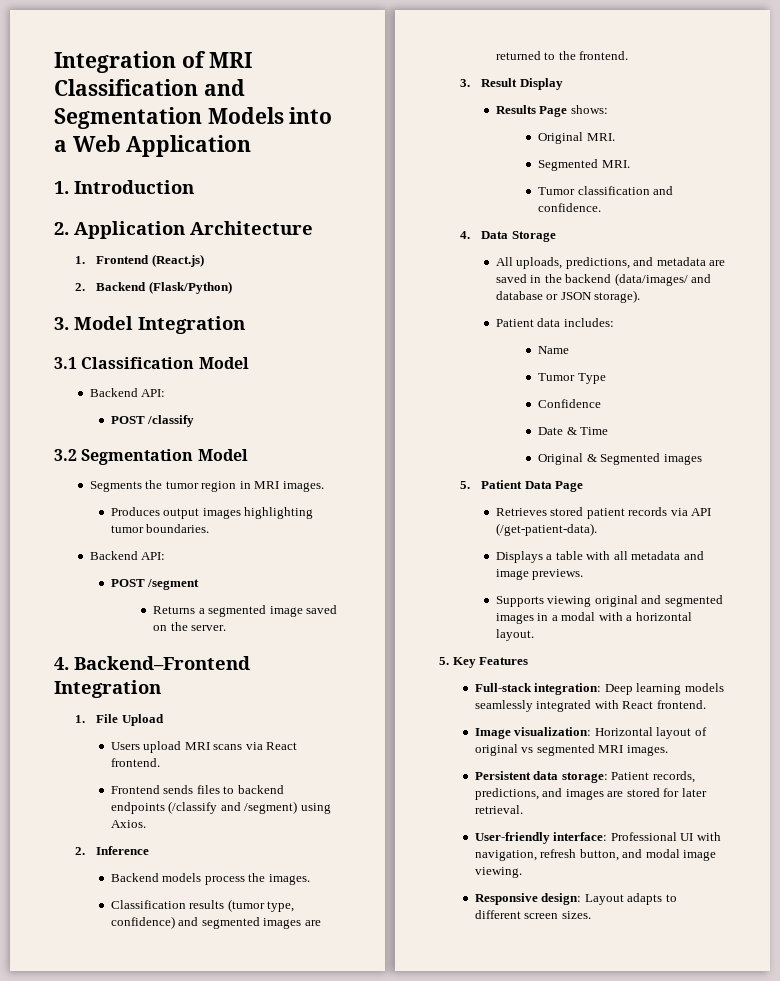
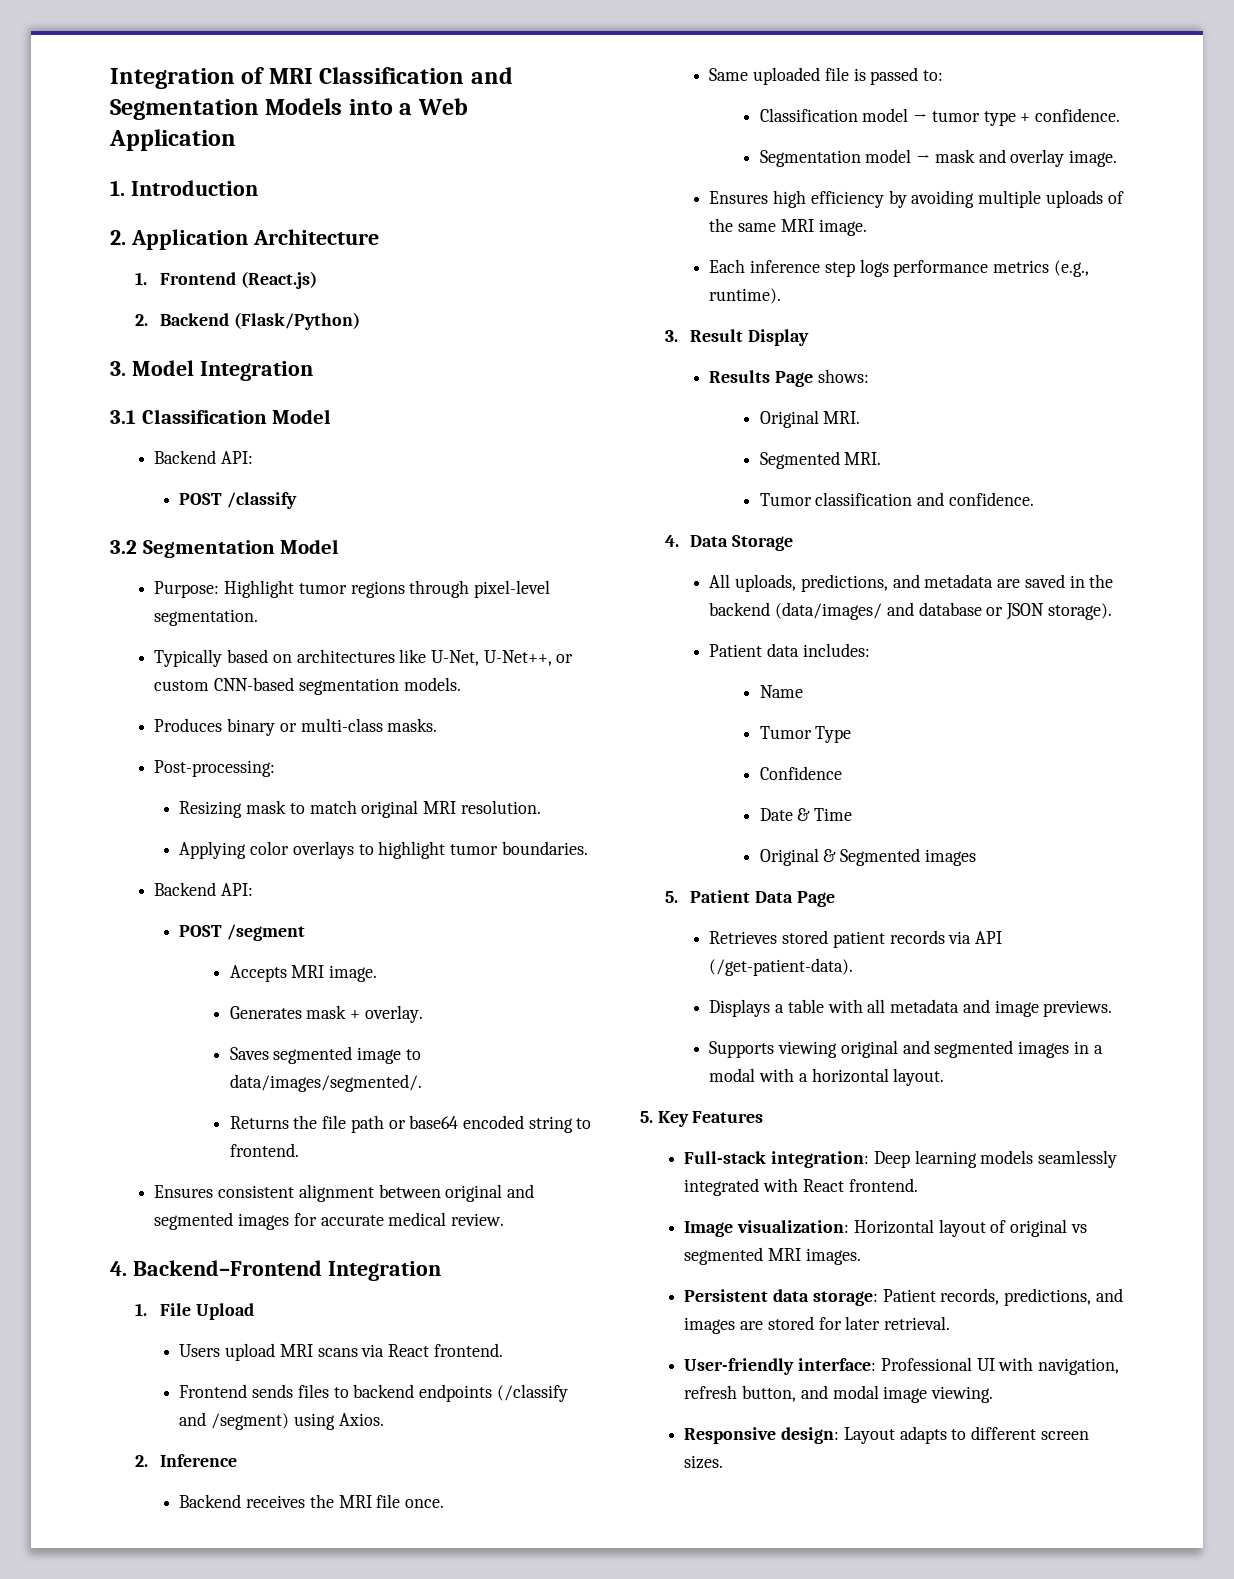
[89,480,324,492] [110,507,314,519] Segments the tumor region in MRI images. // Produces output images highlighting -> [154,580,550,598] [154,609,259,626] [154,649,574,667] [154,677,461,695] [154,718,438,736] [154,760,276,777] [179,800,541,818] [179,841,446,859] Purpose: Highlight tumor regions through pixel-level segmentation. // Typically based on architectures like U-Net, U-Net++, or custom CNN-based segmentation models. // Produces binary or multi-class masks. // Post-processing: // Resizing mask to match original MRI resolution. // Applying color overlays to highlight
[153,605,338,617] [153,622,227,631] Returns a segmented image saved on the server. -> [229,965,378,982] [229,1005,423,1023] [229,1046,421,1064] [229,1074,422,1092] [229,1115,592,1133] [229,1143,299,1157] [154,1184,534,1202] [154,1212,504,1230] Accepts MRI image. // Generates mask + overlay. // Saves segmented image to data/images/segmented/. // Returns the file path or base64 encoded string to frontend. // Ensures consistent alignment between original and segmented images for accurate medical review.
[162,873,310,885] [110,899,295,912] [110,916,321,929] [495,51,629,60] models process the images. // Classification results (tumor type, confidence) and segmented images are returned to the frontend. -> [246,1494,445,1508] [709,67,944,85] [759,108,1120,126] [759,149,1117,167] [709,190,1124,208] [709,218,867,236] [709,259,1089,277] [709,288,782,304] receives the MRI file once. // Same uploaded file is passed to: // Classification model → tumor type + confidence. // Segmentation model → mask and overlay image. // Ensures high efficiency by avoiding multiple uploads of the same MRI image. // Each inference step logs performance metrics (e.g., runtime).

